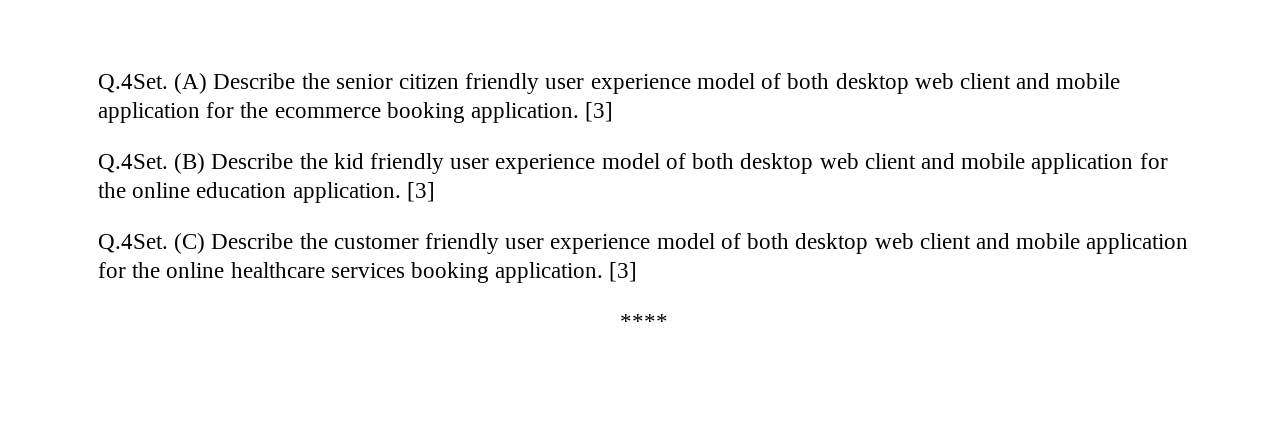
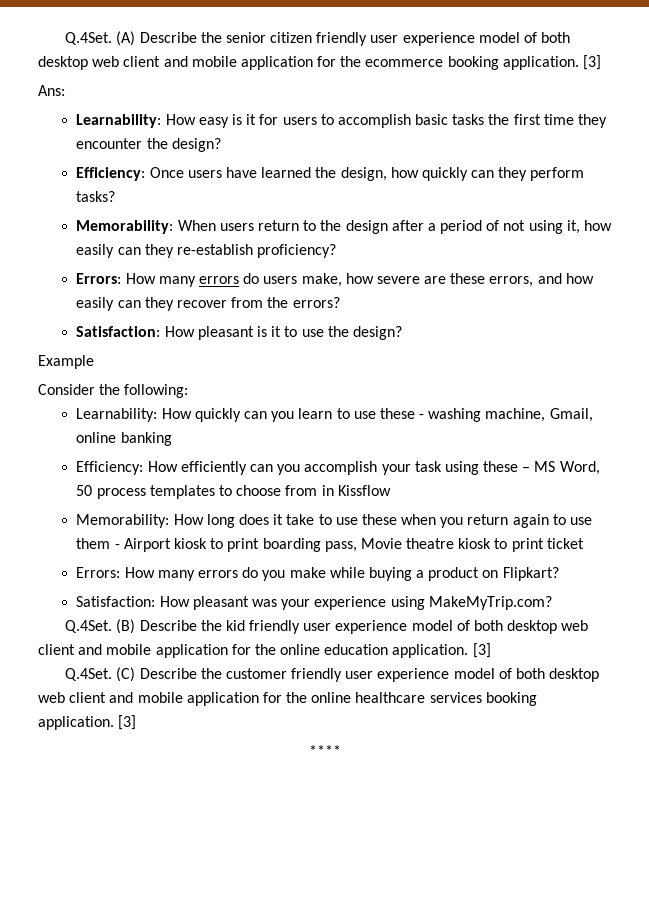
(614, 112) none -> [38,85,65,96] [76,114,607,128] [76,138,221,152] [76,167,585,181] [76,191,116,202] [76,220,612,234] [76,244,337,258] [76,273,594,287] [76,297,340,311] [76,326,402,340] [38,355,94,369] [38,384,189,398] [76,408,593,422] [76,432,172,446] [76,461,600,475] [76,485,391,499] [76,514,592,528] [76,538,584,552] [76,567,559,581] [76,596,552,610] // Ans: // Learnability: How easy is it for users to accomplish basic tasks the first time they encounter the design? // Efficiency: Once users have learned the design, how quickly can they perform tasks? // Memorability: When users return to the design after a period of not using it, how easily can they re-establish proficiency? // Errors: How many errors do users make, how severe are these errors, and how easily can they recover from the errors? // Satisfaction: How pleasant is it to use the design? // Example // Consider the following: // Learnability: How quickly can you learn to use these - washing machine, Gmail, online banking // Efficiency: How efficiently can you accomplish your task using these – MS Word, 50 process templates to choose from in Kissflow // Memorability: How long does it take to use these when you return again to use them - Airport kiosk to print boarding pass, Movie theatre kiosk to print ticket // Errors: How many errors do you make while buying a product on Flipkart? // Satisfaction: How pleasant was your experience using MakeMyTrip.com?

